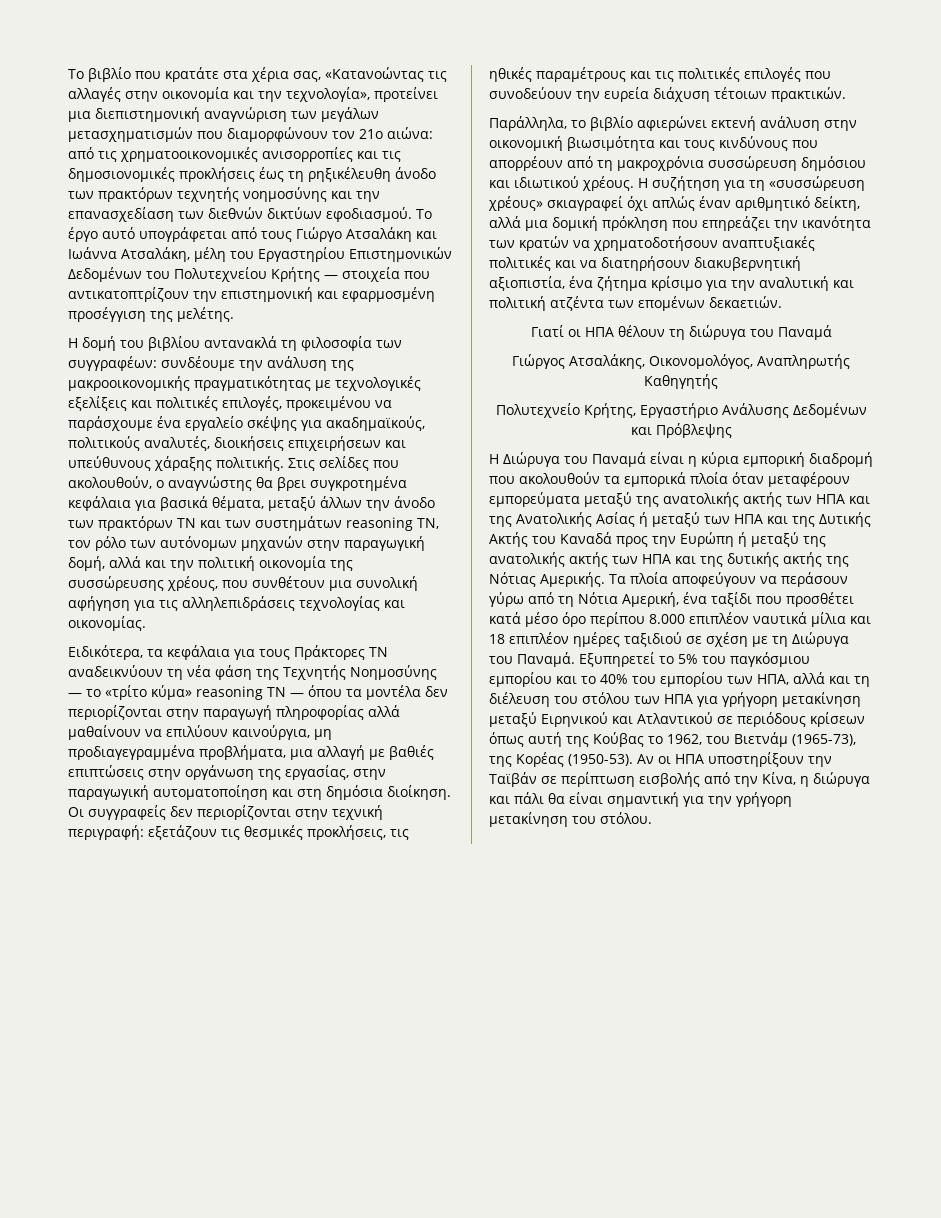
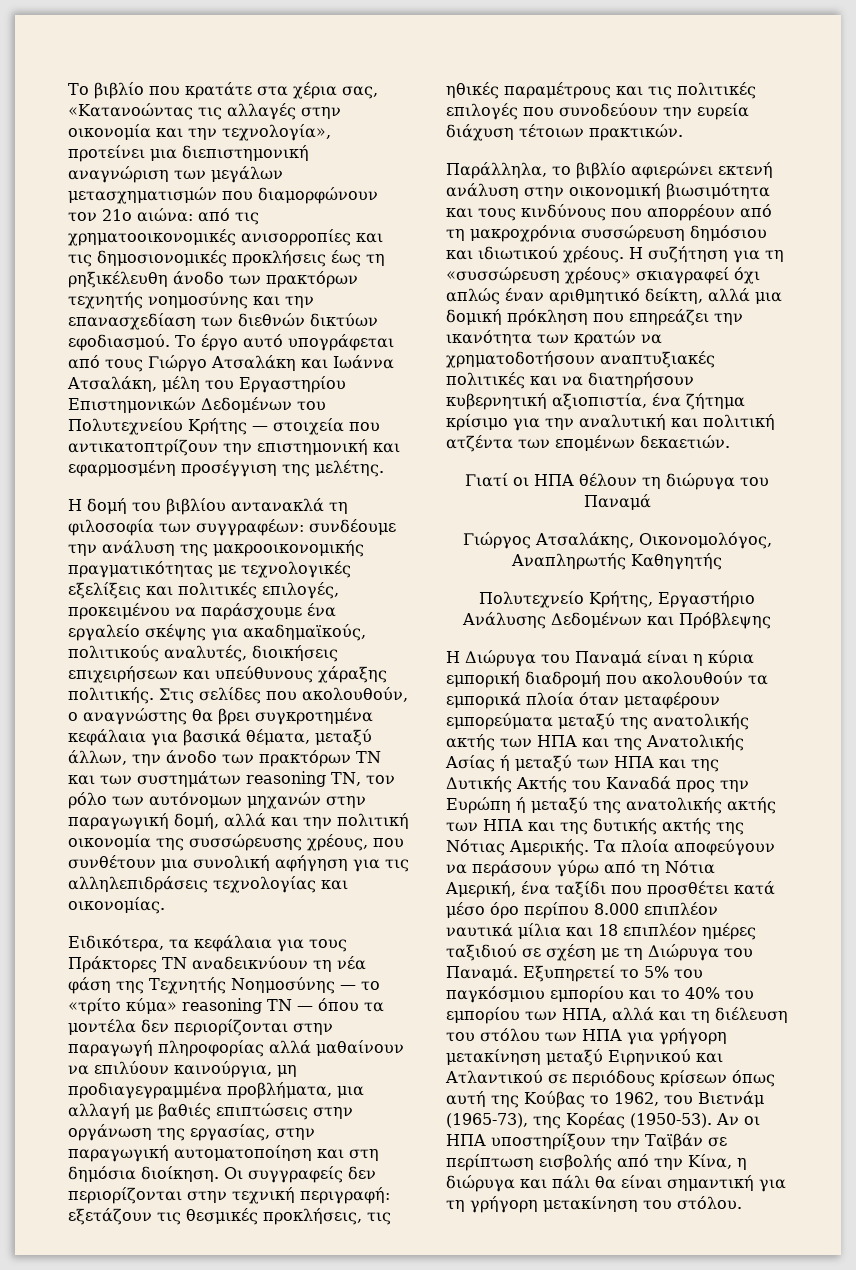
[320,496,362,508] άλλων -> [68,750,127,765] άλλων,
[694,256,801,271] διακυβερνητική -> [446,393,547,410] κυβερνητική
[708,796,732,807] την -> [446,1200,465,1212] τη

